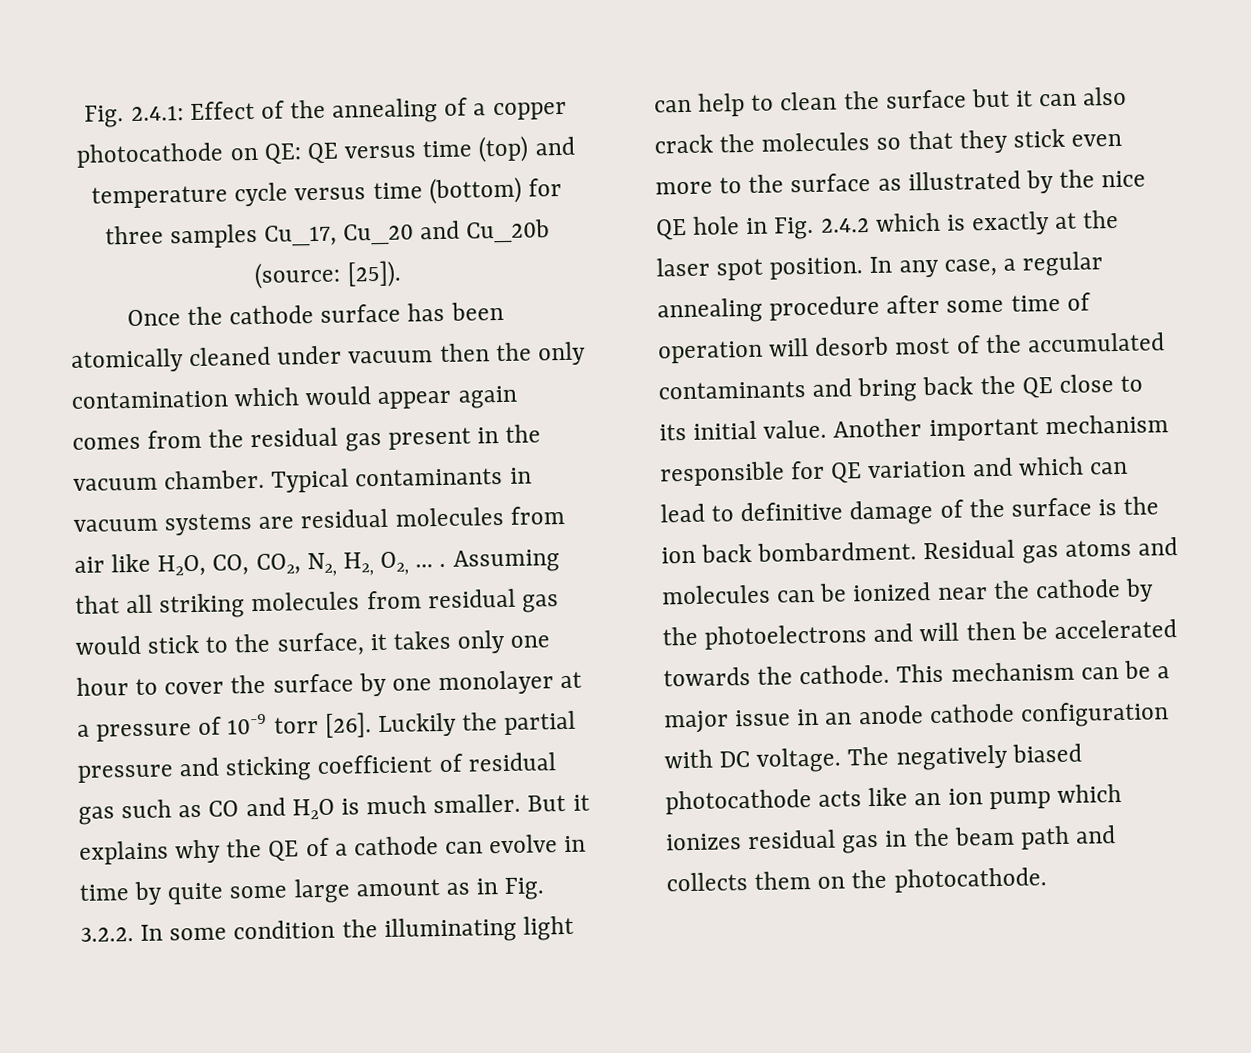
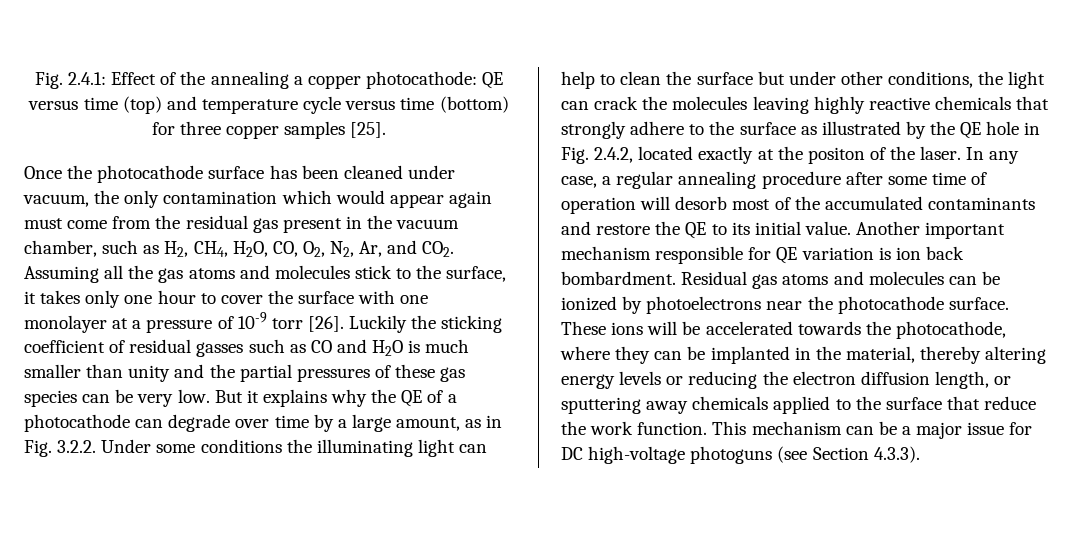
[444,97,469,116] of -> (289, 80) none
[76,142,302,168] photocathode on QE: -> [365,71,477,89] photocathode:
[169,219,551,249] [254,260,402,289] samples Cu_17, Cu_20 and Cu_20b (source: [25]). -> [226,121,387,139] copper samples [25].
[229,305,315,325] cathode -> [97,165,204,183] photocathode
[71,348,184,373] atomically -> (339, 172) none
[348,343,490,364] vacuum then -> [23,194,89,207] vacuum,
[72,436,141,450] comes -> [24,218,108,229] must come
[164,467,532,493] [73,505,565,536] [74,549,560,577] [75,588,559,619] [75,635,142,655] chamber. Typical contaminants in vacuum systems are residual molecules from air like H2O, CO, CO2, N2, H2, O2, … . Assuming that all striking molecules from residual gas would -> [24,240,455,257] [24,265,350,283] chamber, such as H2, CH4, H2O, CO, O2, N2, Ar, and CO2. Assuming all the gas atoms and molecules
[358,672,387,697] by -> [358,290,396,304] with
[503,710,577,735] [77,757,220,783] partial pressure and -> (437, 322) none
[78,806,115,825] gas -> [196,342,244,357] gasses
[433,793,522,814] smaller. -> [24,364,466,382] [24,389,210,407] smaller than unity and the partial pressures of these gas species can be very low.
[353,834,587,856] [79,878,440,906] cathode can evolve in time by quite some large amount -> [24,414,461,432] photocathode can degrade over time by a large amount,
[140,919,336,941] In some condition -> [101,439,282,453] Under some conditions
[1015,86,1128,107] [654,128,1123,154] [655,181,713,195] it can also crack the molecules so that they stick even more -> [788,71,1046,89] [561,96,1050,114] [561,121,685,139] under other conditions, the light can crack the molecules leaving highly reactive chemicals that strongly adhere
[1101,170,1147,188] nice -> (956, 128) none
[820,209,1120,236] [656,257,864,281] 2.4.2 which is exactly at the laser spot position. -> [594,146,962,164] 2.4.2, located exactly at the positon of the laser.
[857,374,1114,403] bring back the QE close -> [596,221,707,239] restore the QE
[971,456,1128,477] [660,496,1160,526] and which can lead to definitive damage of the surface is the -> [878,247,891,260] is
[937,578,1155,602] [662,619,1177,650] [663,664,891,687] near the cathode by the photoelectrons and will then be accelerated towards the cathode. -> [622,296,1009,314] [561,321,1006,339] [560,346,1047,364] [561,371,1012,389] [561,396,1037,414] [561,421,708,435] by photoelectrons near the photocathode surface. These ions will be accelerated towards the photocathode, where they can be implanted in the material, thereby altering energy levels or reducing the electron diffusion length, or sputtering away chemicals applied to the surface that reduce the work function.
[796,701,1169,728] [664,743,1082,773] [665,783,1122,815] [666,825,1117,854] [666,867,1047,893] in an anode cathode configuration with DC voltage. The negatively biased photocathode acts like an ion pump which ionizes residual gas in the beam path and collects them on the photocathode. -> [1009,422,1033,435] [561,446,920,464] for DC high-voltage photoguns (see Section 4.3.3).

